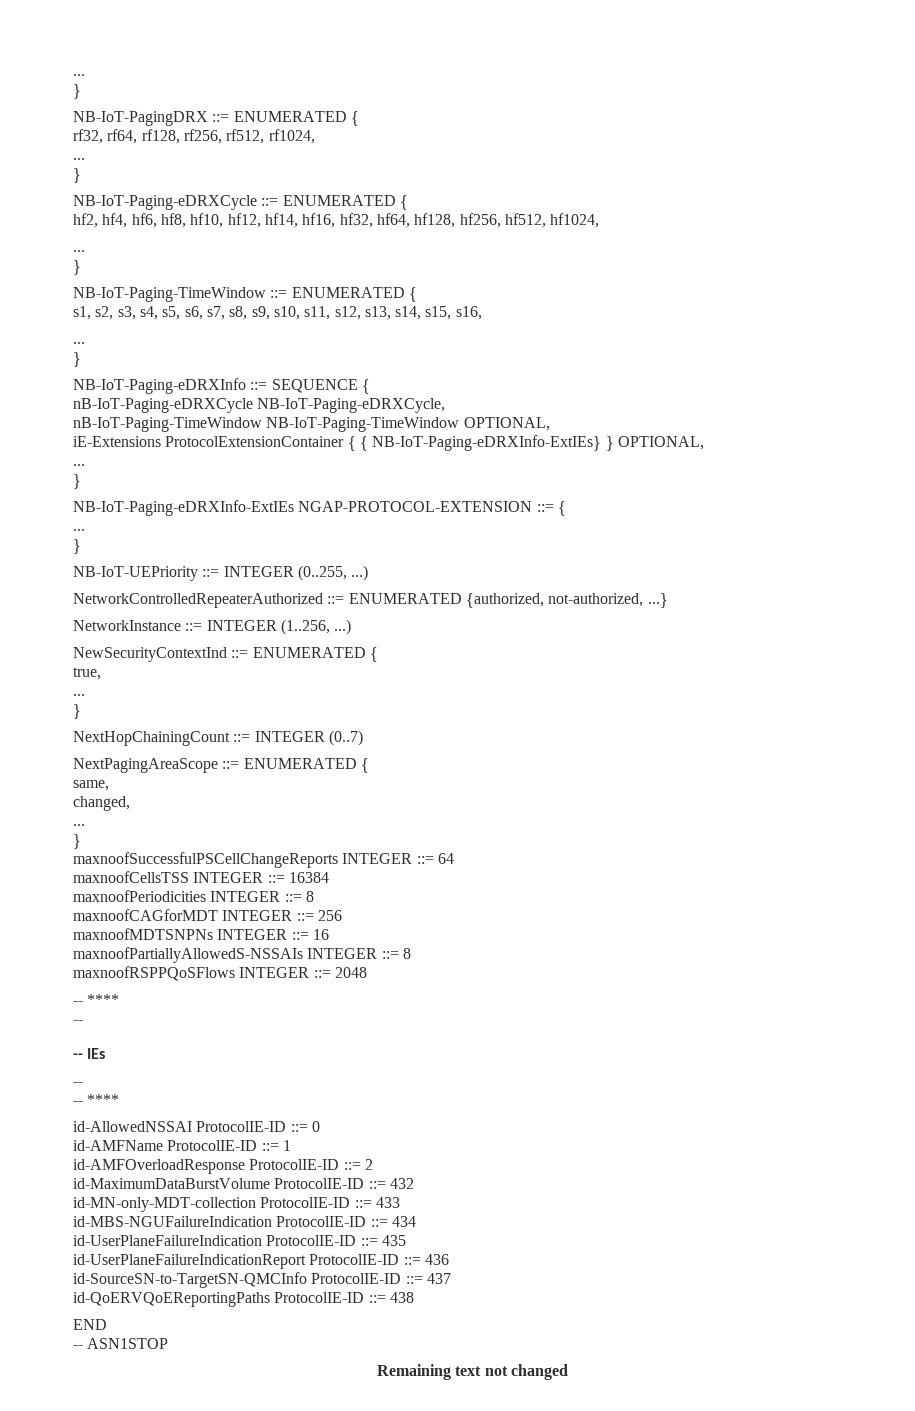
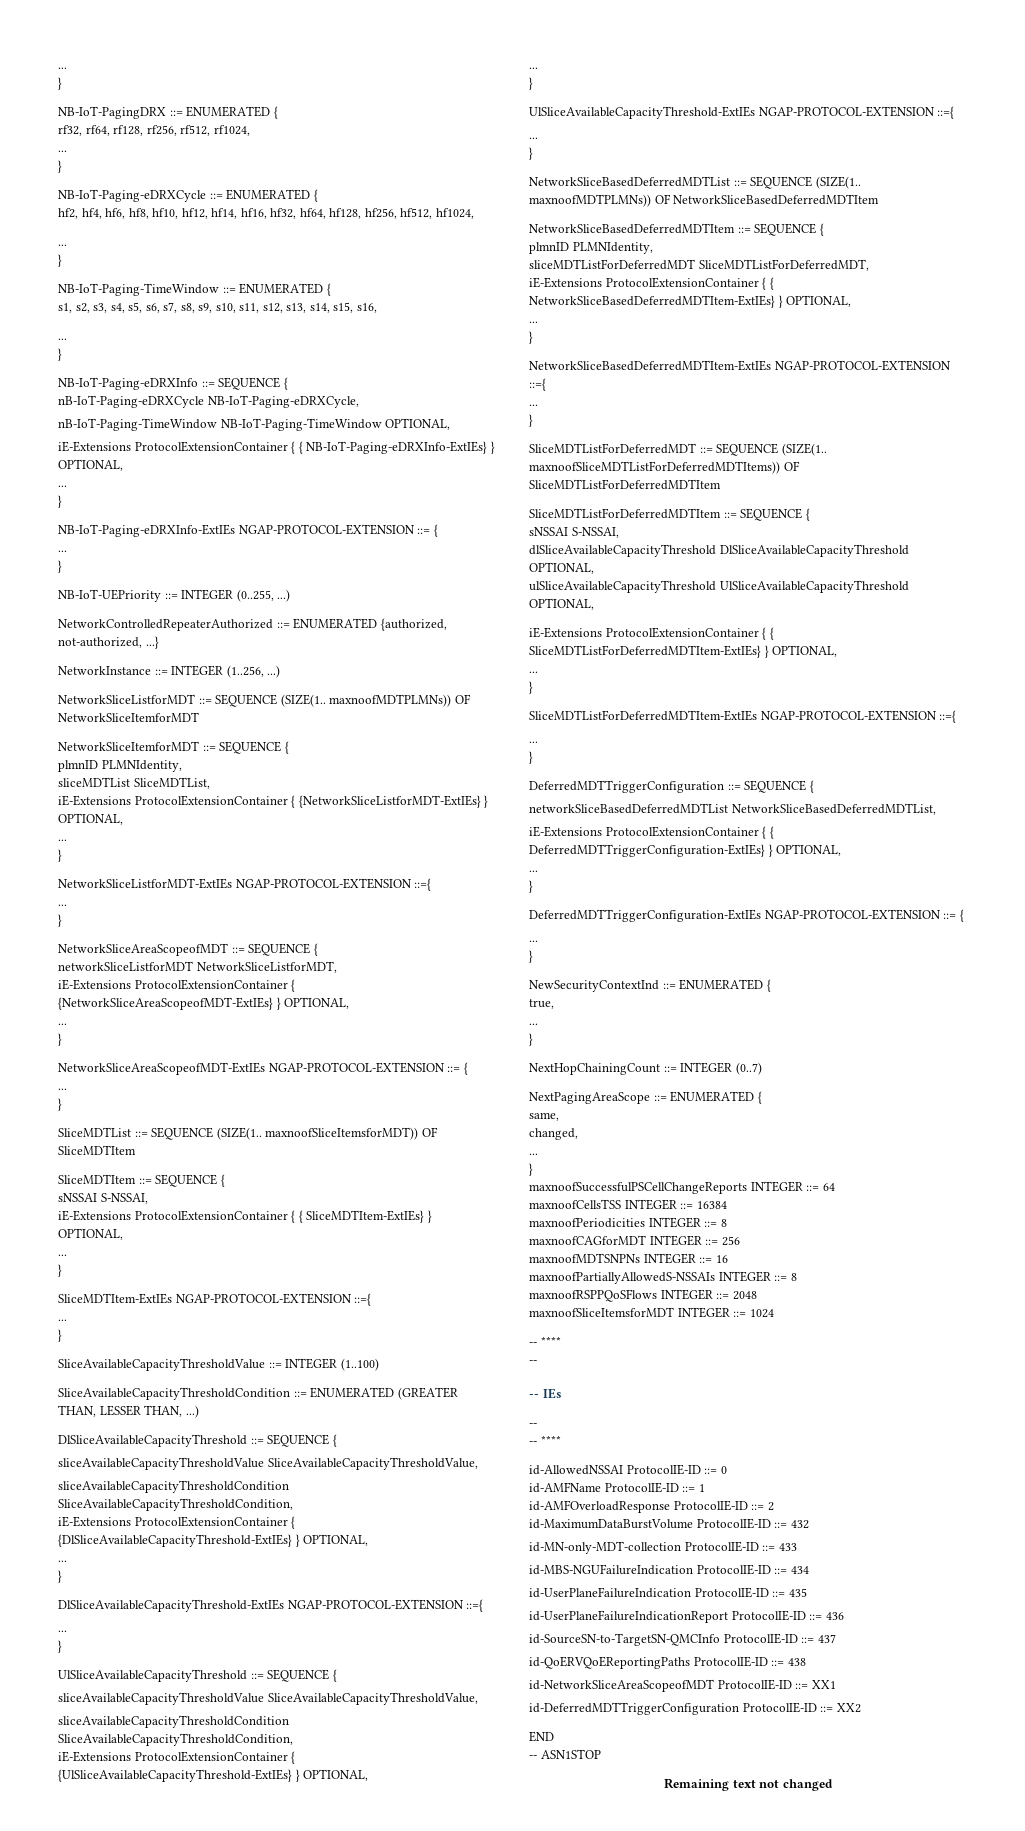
(352, 627) none -> [58,694,471,707] [58,712,199,722] [58,741,289,754] [58,760,182,772] [58,777,210,789] [58,795,489,808] [58,813,123,825] [58,839,67,841] [58,849,62,862] [58,878,432,891] [58,904,67,906] [58,914,62,927] [58,943,318,956] [58,961,337,973] [58,979,296,992] [58,997,350,1010] [58,1023,67,1025] [58,1033,62,1046] [58,1062,468,1075] [58,1088,67,1090] [58,1098,62,1111] [58,1127,438,1140] [58,1145,136,1155] [58,1174,225,1187] [58,1193,148,1204] [58,1210,432,1223] [58,1228,123,1240] [58,1254,67,1256] [58,1264,62,1277] [58,1293,372,1306] [58,1319,67,1321] [58,1329,62,1342] [58,1358,379,1371] [58,1387,458,1400] [58,1405,199,1418] [58,1434,337,1447] [58,1457,478,1470] [58,1480,289,1493] [58,1498,293,1511] [58,1516,296,1529] [58,1534,369,1547] [58,1560,67,1562] [58,1570,62,1583] [58,1599,484,1612] [58,1630,67,1632] [58,1640,62,1653] [58,1669,337,1682] [58,1692,478,1705] [58,1715,289,1728] [58,1733,293,1746] [58,1751,296,1764] [58,1769,369,1782] [529,67,538,69] [529,77,533,90] [529,106,955,119] [529,137,538,139] [529,147,533,160] [529,176,861,189] [529,194,880,207] [529,223,824,236] [529,242,653,254] [529,259,869,271] [529,277,774,290] [529,295,852,308] [529,321,538,323] [529,331,533,344] [529,360,951,371] [529,378,546,391] [529,404,538,406] [529,414,533,427] [529,443,827,456] [529,461,800,474] [529,479,721,490] [529,508,810,521] [529,527,619,538] [529,544,909,557] [529,562,594,574] [529,580,909,593] [529,598,594,610] [529,627,774,640] [529,645,838,658] [529,671,538,673] [529,681,533,694] [529,710,957,723] [529,741,538,743] [529,751,533,764] [529,780,814,793] [529,803,936,815] [529,826,774,839] [529,844,842,857] [529,870,538,872] [529,880,533,893] [529,909,964,922] [529,940,538,942] [529,950,533,963] // NetworkSliceListforMDT ::= SEQUENCE (SIZE(1.. maxnoofMDTPLMNs)) OF NetworkSliceItemforMDT // NetworkSliceItemforMDT ::= SEQUENCE { // plmnID PLMNIdentity, // sliceMDTList SliceMDTList, // iE-Extensions ProtocolExtensionContainer { {NetworkSliceListforMDT-ExtIEs} } OPTIONAL, // ... // } // NetworkSliceListforMDT-ExtIEs NGAP-PROTOCOL-EXTENSION ::={ // ... // } // NetworkSliceAreaScopeofMDT ::= SEQUENCE { // networkSliceListforMDT NetworkSliceListforMDT, // iE-Extensions ProtocolExtensionContainer { {NetworkSliceAreaScopeofMDT-ExtIEs} } OPTIONAL, // ... // } // NetworkSliceAreaScopeofMDT-ExtIEs NGAP-PROTOCOL-EXTENSION ::= { // ... // } // SliceMDTList ::= SEQUENCE (SIZE(1.. maxnoofSliceItemsforMDT)) OF SliceMDTItem // SliceMDTItem ::= SEQUENCE { // sNSSAI S-NSSAI, // iE-Extensions ProtocolExtensionContainer { { SliceMDTItem-ExtIEs} } OPTIONAL, // ... // } // SliceMDTItem-ExtIEs NGAP-PROTOCOL-EXTENSION ::={ // ... // } // SliceAvailableCapacityThresholdValue ::= INTEGER (1..100) // SliceAvailableCapacityThresholdCondition ::= ENUMERATED (GREATER THAN, LESSER THAN, ...) // DlSliceAvailableCapacityThreshold ::= SEQUENCE { // sliceAvailableCapacityThresholdValue SliceAvailableCapacityThresholdValue, // sliceAvailableCapacityThresholdCondition SliceAvailableCapacityThresholdCondition, // iE-Extensions ProtocolExtensionContainer { {DlSliceAvailableCapacityThreshold-ExtIEs} } OPTIONAL, // ... // } // DlSliceAvailableCapacityThreshold-ExtIEs NGAP-PROTOCOL-EXTENSION ::={ // ... // } // UlSliceAvailableCapacityThreshold ::= SEQUENCE { // sliceAvailableCapacityThresholdValue SliceAvailableCapacityThresholdValue, // sliceAvailableCapacityThresholdCondition SliceAvailableCapacityThresholdCondition, // iE-Extensions ProtocolExtensionContainer { {UlSliceAvailableCapacityThreshold-ExtIEs} } OPTIONAL, // ... // } // UlSliceAvailableCapacityThreshold-ExtIEs NGAP-PROTOCOL-EXTENSION ::={ // ... // } // NetworkSliceBasedDeferredMDTList ::= SEQUENCE (SIZE(1.. maxnoofMDTPLMNs)) OF NetworkSliceBasedDeferredMDTItem // NetworkSliceBasedDeferredMDTItem ::= SEQUENCE { // plmnID PLMNIdentity, // sliceMDTListForDeferredMDT SliceMDTListForDeferredMDT, // iE-Extensions ProtocolExtensionContainer { { NetworkSliceBasedDeferredMDTItem-ExtIEs} } OPTIONAL, // ... // } // NetworkSliceBasedDeferredMDTItem-ExtIEs NGAP-PROTOCOL-EXTENSION ::={ // ... // } // SliceMDTListForDeferredMDT ::= SEQUENCE (SIZE(1.. maxnoofSliceMDTListForDeferredMDTItems)) OF SliceMDTListForDeferredMDTItem // SliceMDTListForDeferredMDTItem ::= SEQUENCE { // sNSSAI S-NSSAI, // dlSliceAvailableCapacityThreshold DlSliceAvailableCapacityThreshold OPTIONAL, // ulSliceAvailableCapacityThreshold UlSliceAvailableCapacityThreshold OPTIONAL, // iE-Extensions ProtocolExtensionContainer { { SliceMDTListForDeferredMDTItem-ExtIEs} } OPTIONAL, // ... // } // SliceMDTListForDeferredMDTItem-ExtIEs NGAP-PROTOCOL-EXTENSION ::={ // ... // } // DeferredMDTTriggerConfiguration ::= SEQUENCE { // networkSliceBasedDeferredMDTList NetworkSliceBasedDeferredMDTList, // iE-Extensions ProtocolExtensionContainer { { DeferredMDTTriggerConfiguration-ExtIEs} } OPTIONAL, // ... // } // DeferredMDTTriggerConfiguration-ExtIEs NGAP-PROTOCOL-EXTENSION ::= { // ... // }
(367, 972) none -> [529,1307,774,1318] // maxnoofSliceItemsforMDT INTEGER ::= 1024
(414, 1297) none -> [529,1679,836,1692] [529,1702,861,1715] // id-NetworkSliceAreaScopeofMDT ProtocolIE-ID ::= XX1 // id-DeferredMDTTriggerConfiguration ProtocolIE-ID ::= XX2

